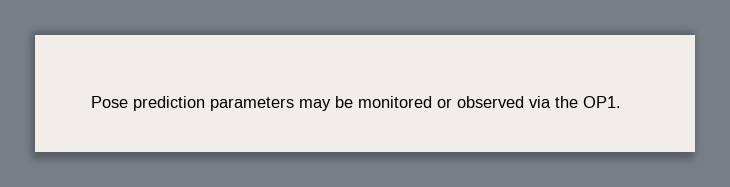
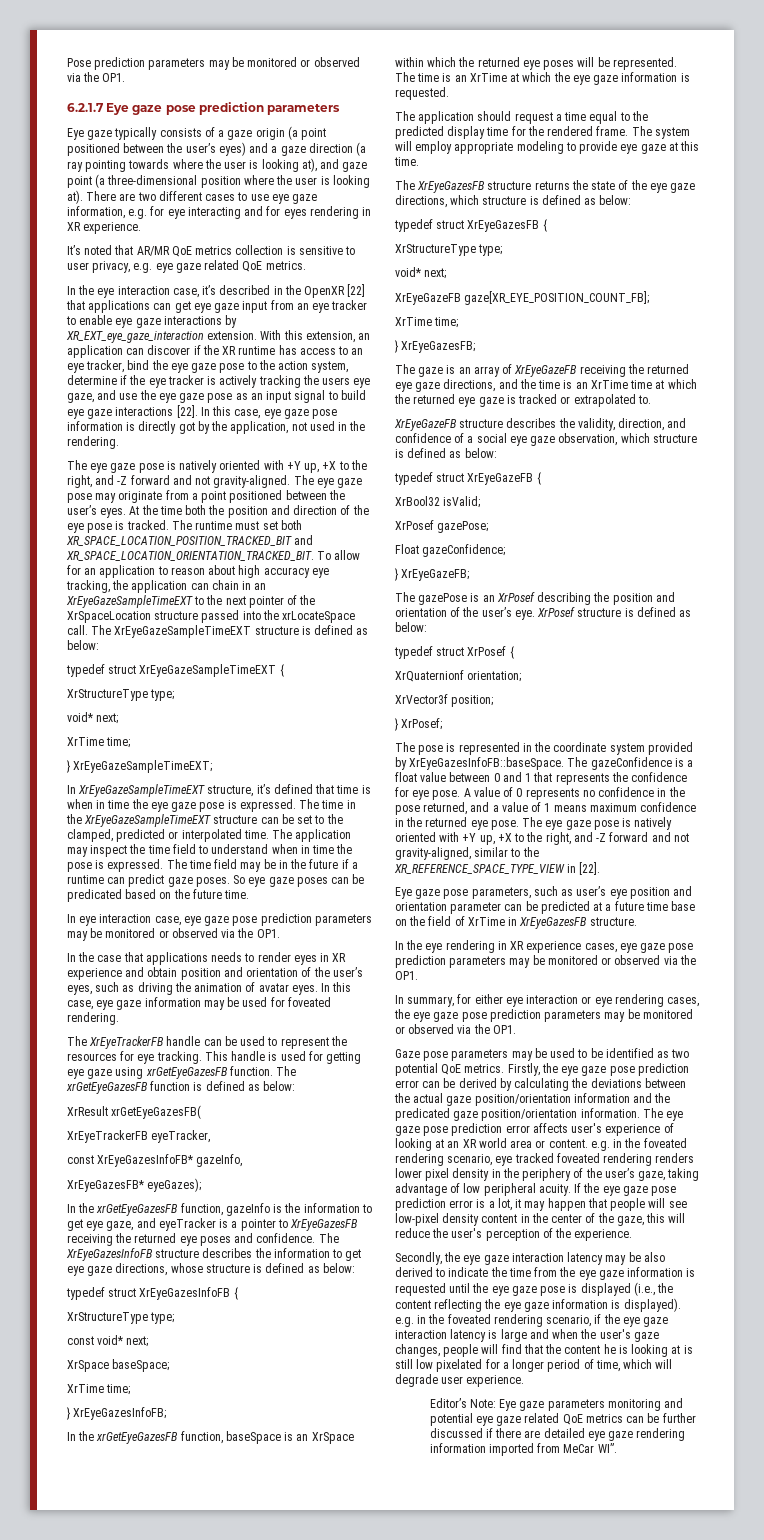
(621, 102) none -> [67,102,341,115] [67,126,327,140] [67,142,367,156] [67,158,368,172] [67,174,370,188] [67,190,318,204] [67,206,372,219] [67,222,142,234] [67,245,356,257] [67,260,306,273] [67,284,366,298] [66,300,368,313] [66,315,238,328] [66,330,371,343] [67,345,364,358] [67,360,349,373] [67,375,371,388] [67,390,366,403] [67,405,338,419] [67,421,366,434] [67,436,119,449] [67,460,367,473] [67,475,363,488] [67,490,345,503] [67,505,369,518] [67,520,302,533] [66,535,314,546] [66,550,361,561] [67,565,329,578] [66,580,267,593] [66,595,316,608] [67,610,356,623] [67,625,369,638] [67,640,99,650] [66,664,284,677] [67,689,175,701] [67,712,119,724] [67,737,131,748] [66,760,213,773] [67,784,371,797] [67,799,356,812] [66,814,343,827] [67,829,352,842] [67,844,353,857] [67,859,358,872] [67,874,365,887] [67,889,250,902] [67,913,372,926] [67,928,280,941] [67,952,347,965] [67,967,363,980] [67,982,352,995] [67,997,331,1010] [67,1012,119,1025] [67,1036,347,1049] [67,1051,362,1064] [67,1066,297,1079] [66,1081,296,1094] [67,1105,202,1119] [67,1130,211,1143] [67,1154,243,1167] [67,1178,202,1192] [67,1203,372,1216] [67,1218,359,1231] [67,1233,339,1246] [66,1248,362,1261] [67,1263,355,1276] [66,1287,238,1300] [67,1312,175,1324] [67,1335,149,1347] [67,1359,170,1372] [67,1384,131,1395] [66,1407,167,1420] [67,1431,354,1444] [395,57,677,70] [395,72,690,85] [395,87,449,100] [395,111,648,124] [395,126,690,139] [395,141,700,154] [394,157,419,166] [395,180,696,193] [395,195,632,208] [394,219,547,232] [395,244,503,256] [395,267,447,279] [395,291,650,305] [395,317,459,328] [394,340,476,353] [395,364,690,377] [395,379,697,392] [394,394,651,407] [394,418,687,431] [395,433,697,446] [395,448,497,458] [394,472,541,485] [395,496,481,508] [395,520,489,533] [395,544,506,557] [394,568,470,581] [395,592,675,605] [395,607,692,620] [395,622,427,632] [394,646,514,659] [395,670,522,682] [395,694,494,707] [394,718,443,731] [395,742,693,755] [395,757,694,770] [395,772,688,785] [395,787,685,800] [395,802,697,815] [395,817,673,830] [395,832,689,845] [395,847,539,860] [394,862,601,875] [395,886,693,899] [395,901,696,914] [395,916,637,929] [395,940,694,953] [395,955,696,968] [395,971,418,980] [395,994,700,1007] [394,1009,693,1022] [395,1024,516,1034] [395,1048,690,1061] [395,1063,689,1076] [395,1078,686,1091] [394,1093,671,1106] [395,1108,684,1121] [395,1123,674,1136] [395,1138,687,1151] [395,1153,695,1166] [395,1168,700,1181] [395,1183,677,1196] [395,1198,687,1211] [395,1213,686,1226] [395,1228,633,1241] [395,1252,665,1265] [395,1267,696,1280] [395,1282,674,1296] [395,1298,681,1312] [395,1314,669,1327] [395,1329,659,1342] [395,1344,693,1357] [395,1359,673,1372] [395,1374,525,1387] [429,1398,684,1411] [429,1413,696,1426] [429,1428,686,1441] [429,1443,617,1456] // 6.2.1.7 Eye gaze pose prediction parameters // Eye gaze typically consists of a gaze origin (a point positioned between the user’s eyes) and a gaze direction (a ray pointing towards where the user is looking at), and gaze point (a three-dimensional position where the user is looking at). There are two different cases to use eye gaze information, e.g. for eye interacting and for eyes rendering in XR experience. // It’s noted that AR/MR QoE metrics collection is sensitive to user privacy, e.g. eye gaze related QoE metrics. // In the eye interaction case, it’s described in the OpenXR [22] that applications can get eye gaze input from an eye tracker to enable eye gaze interactions by XR_EXT_eye_gaze_interaction extension. With this extension, an application can discover if the XR runtime has access to an eye tracker, bind the eye gaze pose to the action system, determine if the eye tracker is actively tracking the users eye gaze, and use the eye gaze pose as an input signal to build eye gaze interactions [22]. In this case, eye gaze pose information is directly got by the application, not used in the rendering. // The eye gaze pose is natively oriented with +Y up, +X to the right, and -Z forward and not gravity-aligned. The eye gaze pose may originate from a point positioned between the user’s eyes. At the time both the position and direction of the eye pose is tracked. The runtime must set both XR_SPACE_LOCATION_POSITION_TRACKED_BIT and XR_SPACE_LOCATION_ORIENTATION_TRACKED_BIT. To allow for an application to reason about high accuracy eye tracking, the application can chain in an XrEyeGazeSampleTimeEXT to the next pointer of the XrSpaceLocation structure passed into the xrLocateSpace call. The XrEyeGazeSampleTimeEXT structure is defined as below: // typedef struct XrEyeGazeSampleTimeEXT { // XrStructureType type; // void* next; // XrTime time; // } XrEyeGazeSampleTimeEXT; // In XrEyeGazeSampleTimeEXT structure, it’s defined that time is when in time the eye gaze pose is expressed. The time in the XrEyeGazeSampleTimeEXT structure can be set to the clamped, predicted or interpolated time. The application may inspect the time field to understand when in time the pose is expressed. The time field may be in the future if a runtime can predict gaze poses. So eye gaze poses can be predicated based on the future time. // In eye interaction case, eye gaze pose prediction parameters may be monitored or observed via the OP1. // In the case that applications needs to render eyes in XR experience and obtain position and orientation of the user’s eyes, such as driving the animation of avatar eyes. In this case, eye gaze information may be used for foveated rendering. // The XrEyeTrackerFB handle can be used to represent the resources for eye tracking. This handle is used for getting eye gaze using xrGetEyeGazesFB function. The xrGetEyeGazesFB function is defined as below: // XrResult xrGetEyeGazesFB( // XrEyeTrackerFB eyeTracker, // const XrEyeGazesInfoFB* gazeInfo, // XrEyeGazesFB* eyeGazes); // In the xrGetEyeGazesFB function, gazeInfo is the information to get eye gaze, and eyeTracker is a pointer to XrEyeGazesFB receiving the returned eye poses and confidence. The XrEyeGazesInfoFB structure describes the information to get eye gaze directions, whose structure is defined as below: // typedef struct XrEyeGazesInfoFB { // XrStructureType type; // const void* next; // XrSpace baseSpace; // XrTime time; // } XrEyeGazesInfoFB; // In the xrGetEyeGazesFB function, baseSpace is an XrSpace within which the returned eye poses will be represented. The time is an XrTime at which the eye gaze information is requested. // The application should request a time equal to the predicted display time for the rendered frame. The system will employ appropriate modeling to provide eye gaze at this time. // The XrEyeGazesFB structure returns the state of the eye gaze directions, which structure is defined as below: // typedef struct XrEyeGazesFB { // XrStructureType type; // void* next; // XrEyeGazeFB gaze[XR_EYE_POSITION_COUNT_FB]; // XrTime time; // } XrEyeGazesFB; // The gaze is an array of XrEyeGazeFB receiving the returned eye gaze directions, and the time is an XrTime time at which the returned eye gaze is tracked or extrapolated to. // XrEyeGazeFB structure describes the validity, direction, and confidence of a social eye gaze observation, which structure is defined as below: // typedef struct XrEyeGazeFB { // XrBool32 isValid; // XrPosef gazePose; // Float gazeConfidence; // } XrEyeGazeFB; // The gazePose is an XrPosef describing the position and orientation of the user’s eye. XrPosef structure is defined as below: // typedef struct XrPosef { // XrQuaternionf orientation; // XrVector3f position; // } XrPosef; // The pose is represented in the coordinate system provided by XrEyeGazesInfoFB::baseSpace. The gazeConfidence is a float value between 0 and 1 that represents the confidence for eye pose. A value of 0 represents no confidence in the pose returned, and a value of 1 means maximum confidence in the returned eye pose. The eye gaze pose is natively oriented with +Y up, +X to the right, and -Z forward and not gravity-aligned, similar to the XR_REFERENCE_SPACE_TYPE_VIEW in [22]. // Eye gaze pose parameters, such as user’s eye position and orientation parameter can be predicted at a future time base on the field of XrTime in XrEyeGazesFB structure. // In the eye rendering in XR experience cases, eye gaze pose prediction parameters may be monitored or observed via the OP1. // In summary, for either eye interaction or eye rendering cases, the eye gaze pose prediction parameters may be monitored or observed via the OP1. // Gaze pose parameters may be used to be identified as two potential QoE metrics. Firstly, the eye gaze pose prediction error can be derived by calculating the deviations between the actual gaze position/orientation information and the predicated gaze position/orientation information. The eye gaze pose prediction error affects user's experience of looking at an XR world area or content. e.g. in the foveated rendering scenario, eye tracked foveated rendering renders lower pixel density in the periphery of the user’s gaze, taking advantage of low peripheral acuity. If the eye gaze pose prediction error is a lot, it may happen that people will see low-pixel density content in the center of the gaze, this will reduce the user's perception of the experience. // Secondly, the eye gaze interaction latency may be also derived to indicate the time from the eye gaze information is requested until the eye gaze pose is displayed (i.e., the content reflecting the eye gaze information is displayed). e.g. in the foveated rendering scenario, if the eye gaze interaction latency is large and when the user's gaze changes, people will find that the content he is looking at is still low pixelated for a longer period of time, which will degrade user experience. // Editor’s Note: Eye gaze parameters monitoring and potential eye gaze related QoE metrics can be further discussed if there are detailed eye gaze rendering information imported from MeCar WI”.

